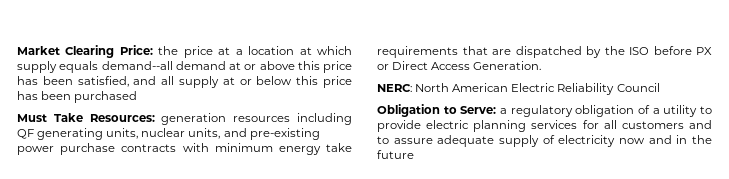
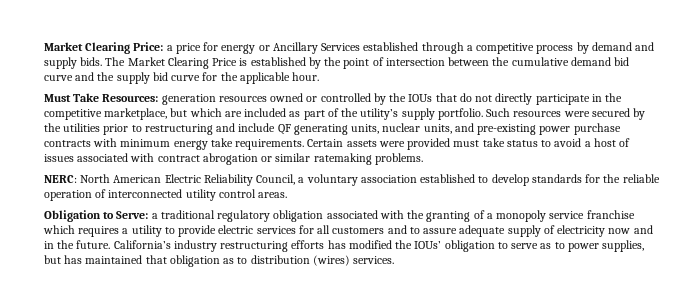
[158,46,352,58] [17,61,352,73] [17,76,353,88] [17,91,138,103] the price at a location at which supply equals demand--all demand at or above this price has been satisfied, and all supply at or below this price has been purchased -> [166,42,655,54] [44,57,630,69] [44,72,320,84] a price for energy or Ancillary Services established through a competitive process by demand and supply bids. The Market Clearing Price is established by the point of intersection between the cumulative demand bid curve and the supply bid curve for the applicable hour.
[296,113,352,125] including -> [270,93,623,105] [44,108,646,120] [44,123,276,135] owned or controlled by the IOUs that do not directly participate in the competitive marketplace, but which are included as part of the utility’s supply portfolio. Such resources were secured by the utilities prior to restructuring and include
[377,46,712,58] [377,61,542,70] requirements that are dispatched by the ISO before PX or Direct Access Generation. -> [235,138,631,150] [44,153,423,165] requirements. Certain assets were provided must take status to avoid a host of issues associated with contract abrogation or similar ratemaking problems.
[616,83,660,92] Council -> [256,174,660,186] [44,189,288,201] Council, a voluntary association established to develop standards for the reliable operation of interconnected utility control areas.
(507, 111) none -> [160,210,215,219] traditional
[638,105,650,114] of -> [326,210,635,222] [43,225,120,237] associated with the granting of a monopoly service franchise which requires
[473,120,527,132] planning -> (254, 229) none
[377,150,414,159] future -> [76,240,645,252] [44,255,395,267] future. California’s industry restructuring efforts has modified the IOUs’ obligation to serve as to power supplies, but has maintained that obligation as to distribution (wires) services.

